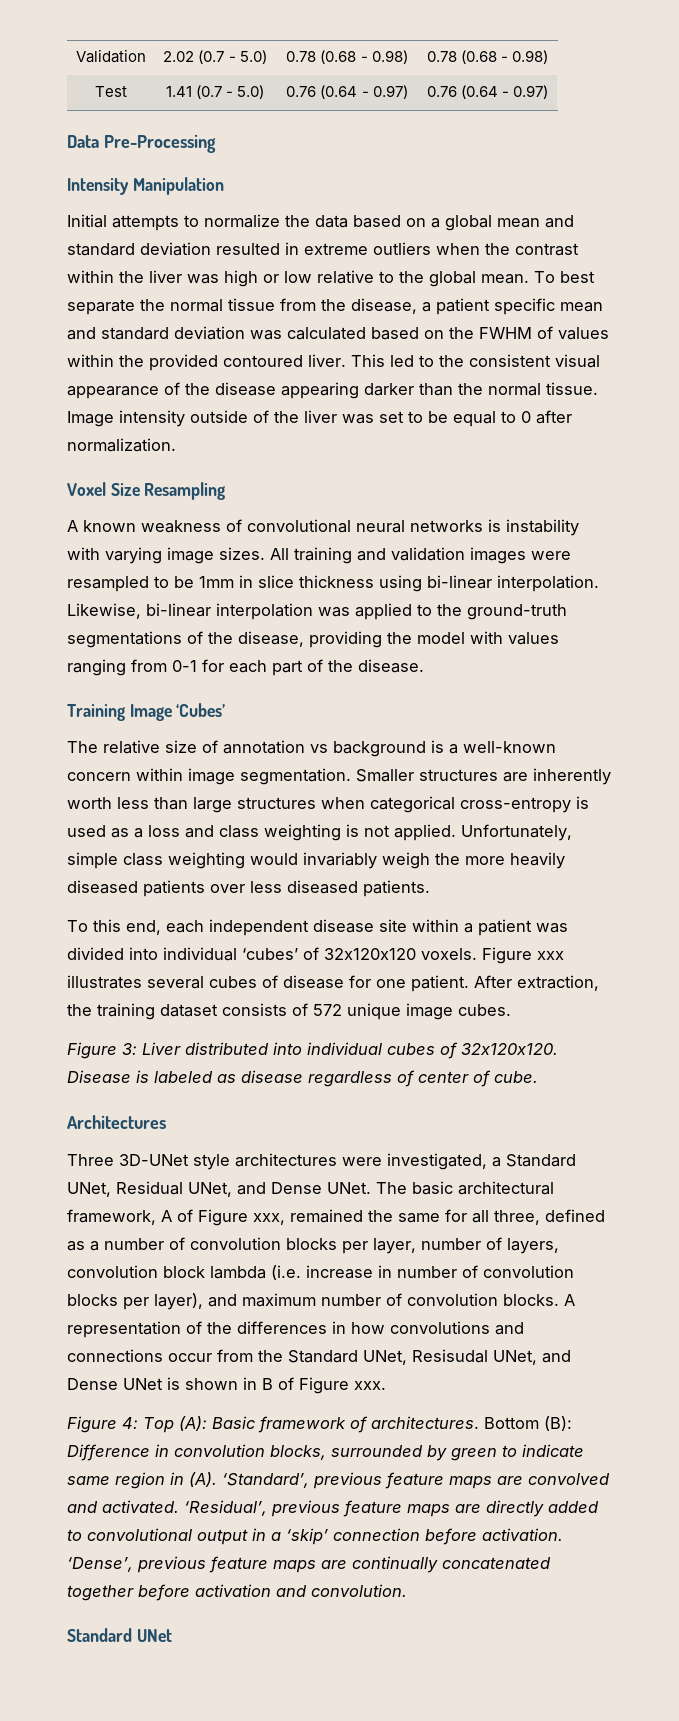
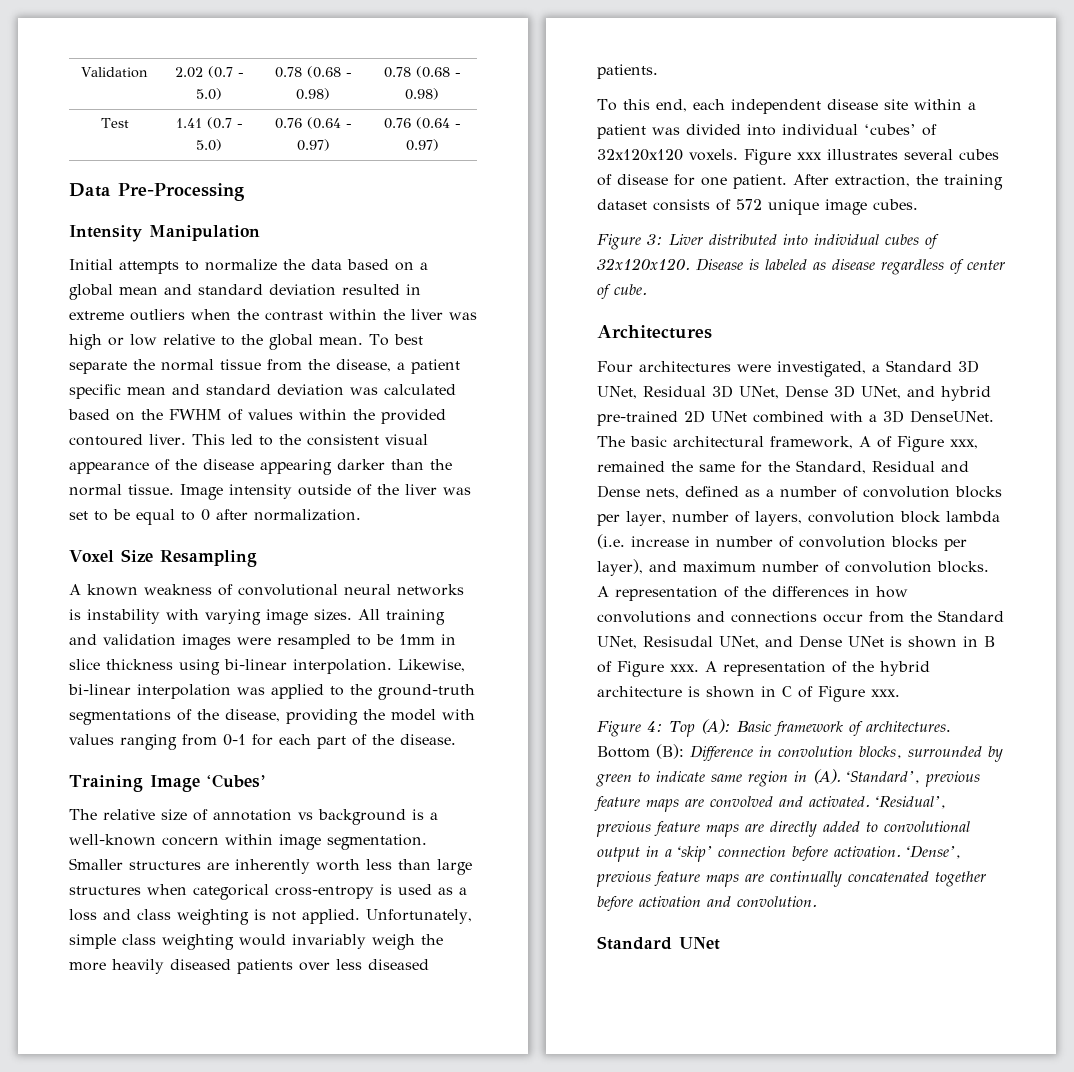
[67,1154,230,1170] Three 3D-UNet style -> [597,361,633,373] Four
(576, 1160) none -> [958,360,979,373] 3D
[188,1182,371,1197] UNet, and Dense UNet. -> [712,385,991,401] [597,410,994,426] 3D UNet, Dense 3D UNet, and hybrid pre-trained 2D UNet combined with a 3D DenseUNet.
[472,1210,540,1225] all three, -> [768,460,969,474] [597,485,679,499] the Standard, Residual and Dense nets,
(386, 1385) none -> [705,661,930,676] [597,686,900,702] A representation of the hybrid architecture is shown in C of Figure xxx.

